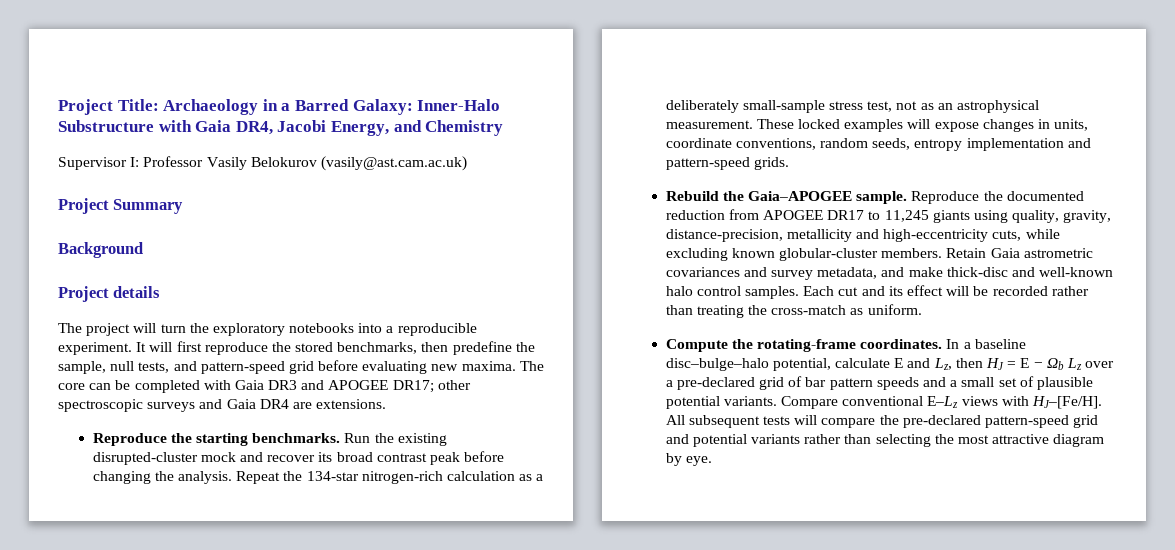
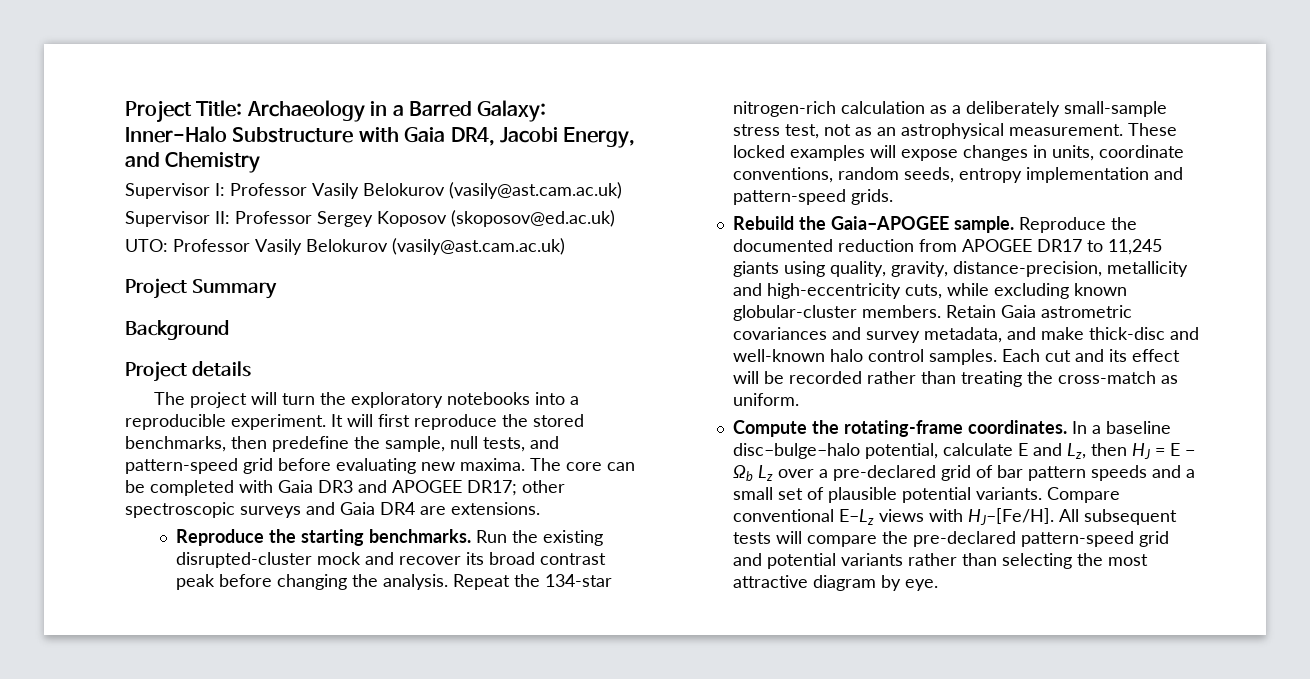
(467, 163) none -> [125,210,615,227] [125,238,565,255] // Supervisor II: Professor Sergey Koposov (skoposov@ed.ac.uk) // UTO: Professor Vasily Belokurov (vasily@ast.cam.ac.uk)

